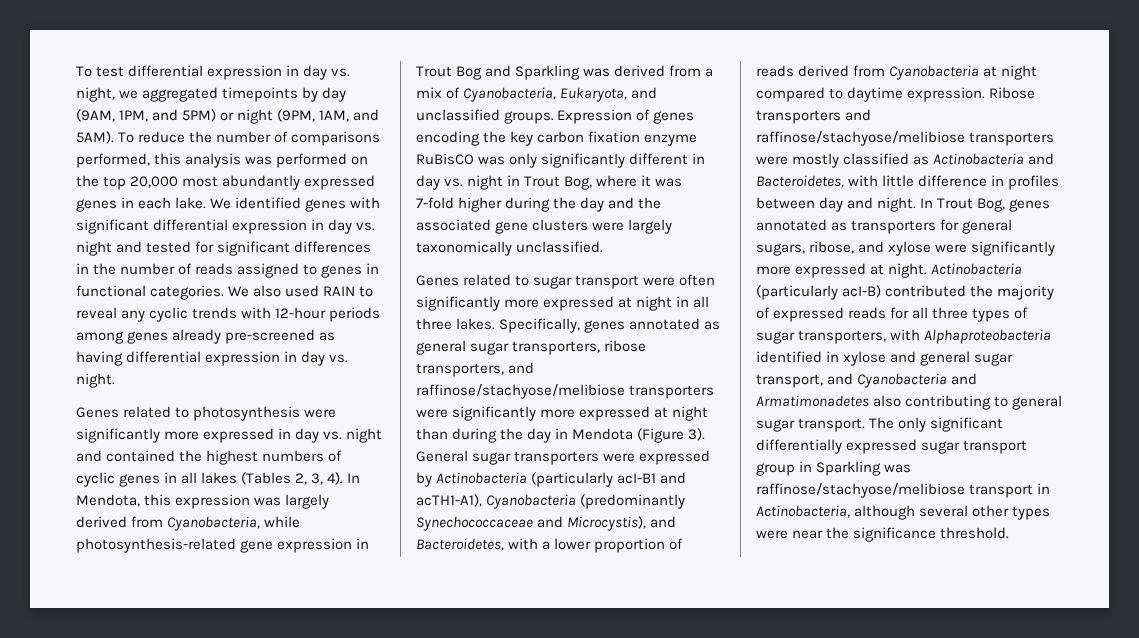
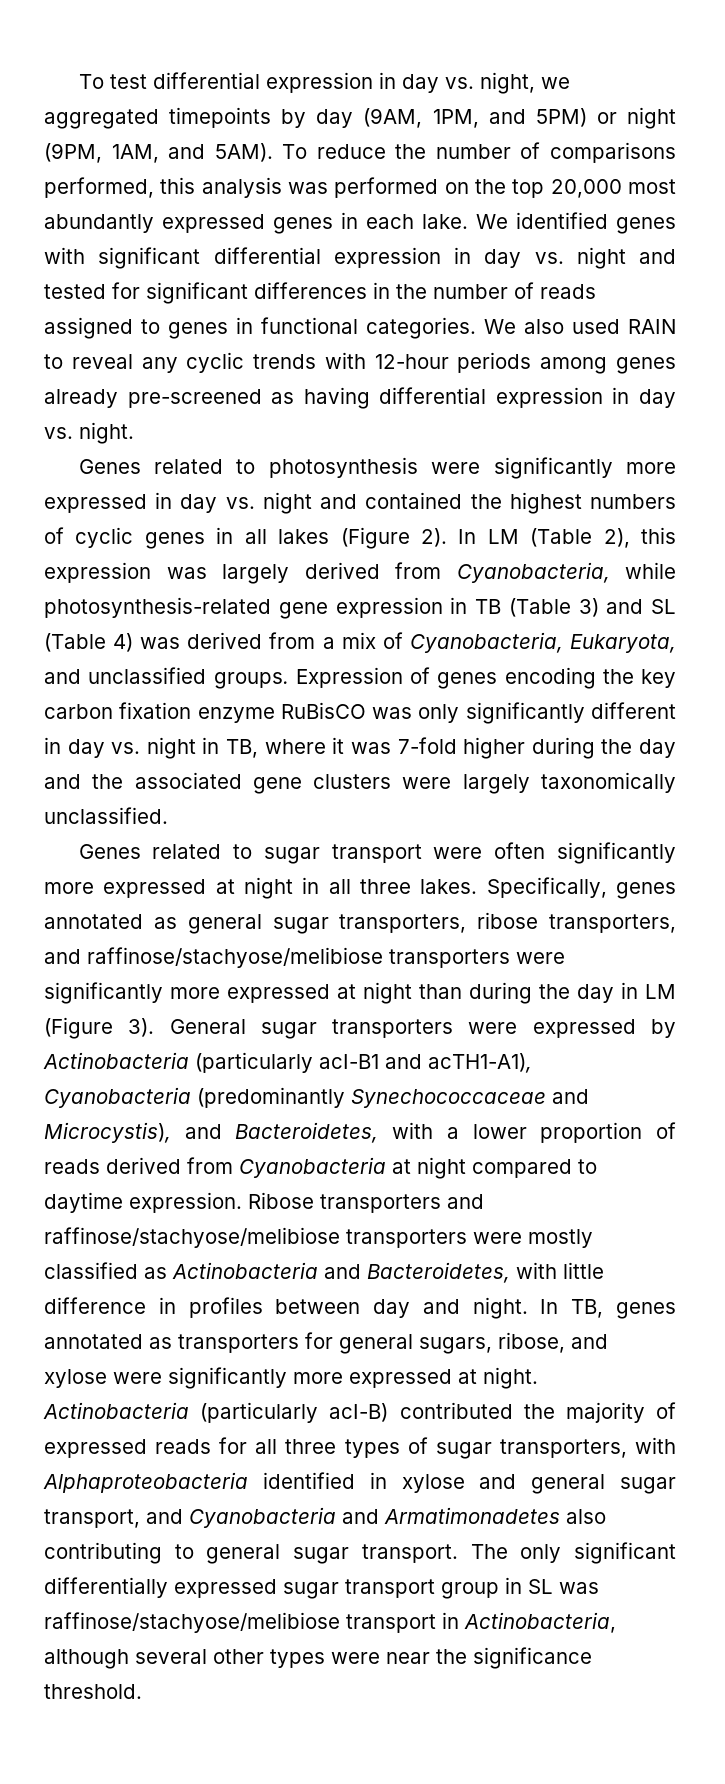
[241,472,361,485] [76,494,140,507] (Tables 2, 3, 4). In Mendota, -> [340,527,630,549] (Figure 2). In LM (Table 2),
[416,65,581,80] Trout Bog and Sparkling -> [475,598,676,617] [44,633,134,652] TB (Table 3) and SL (Table 4)
[524,176,593,190] Trout Bog, -> [226,739,259,758] TB,
[572,428,634,440] Mendota -> [645,984,676,999] LM
[937,198,1006,212] Trout Bog, -> [571,1299,604,1318] TB,
[816,461,882,476] Sparkling -> [528,1579,553,1594] SL

